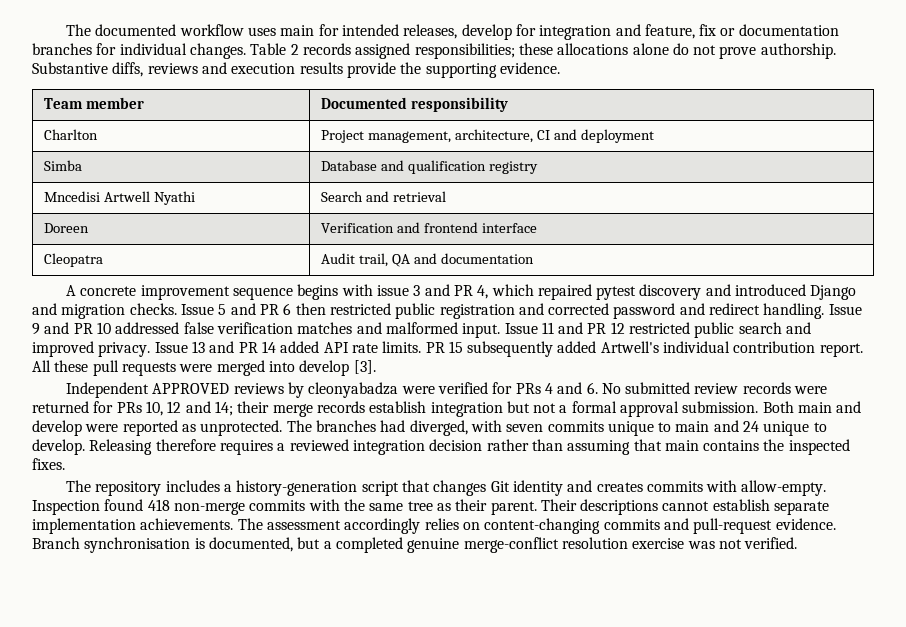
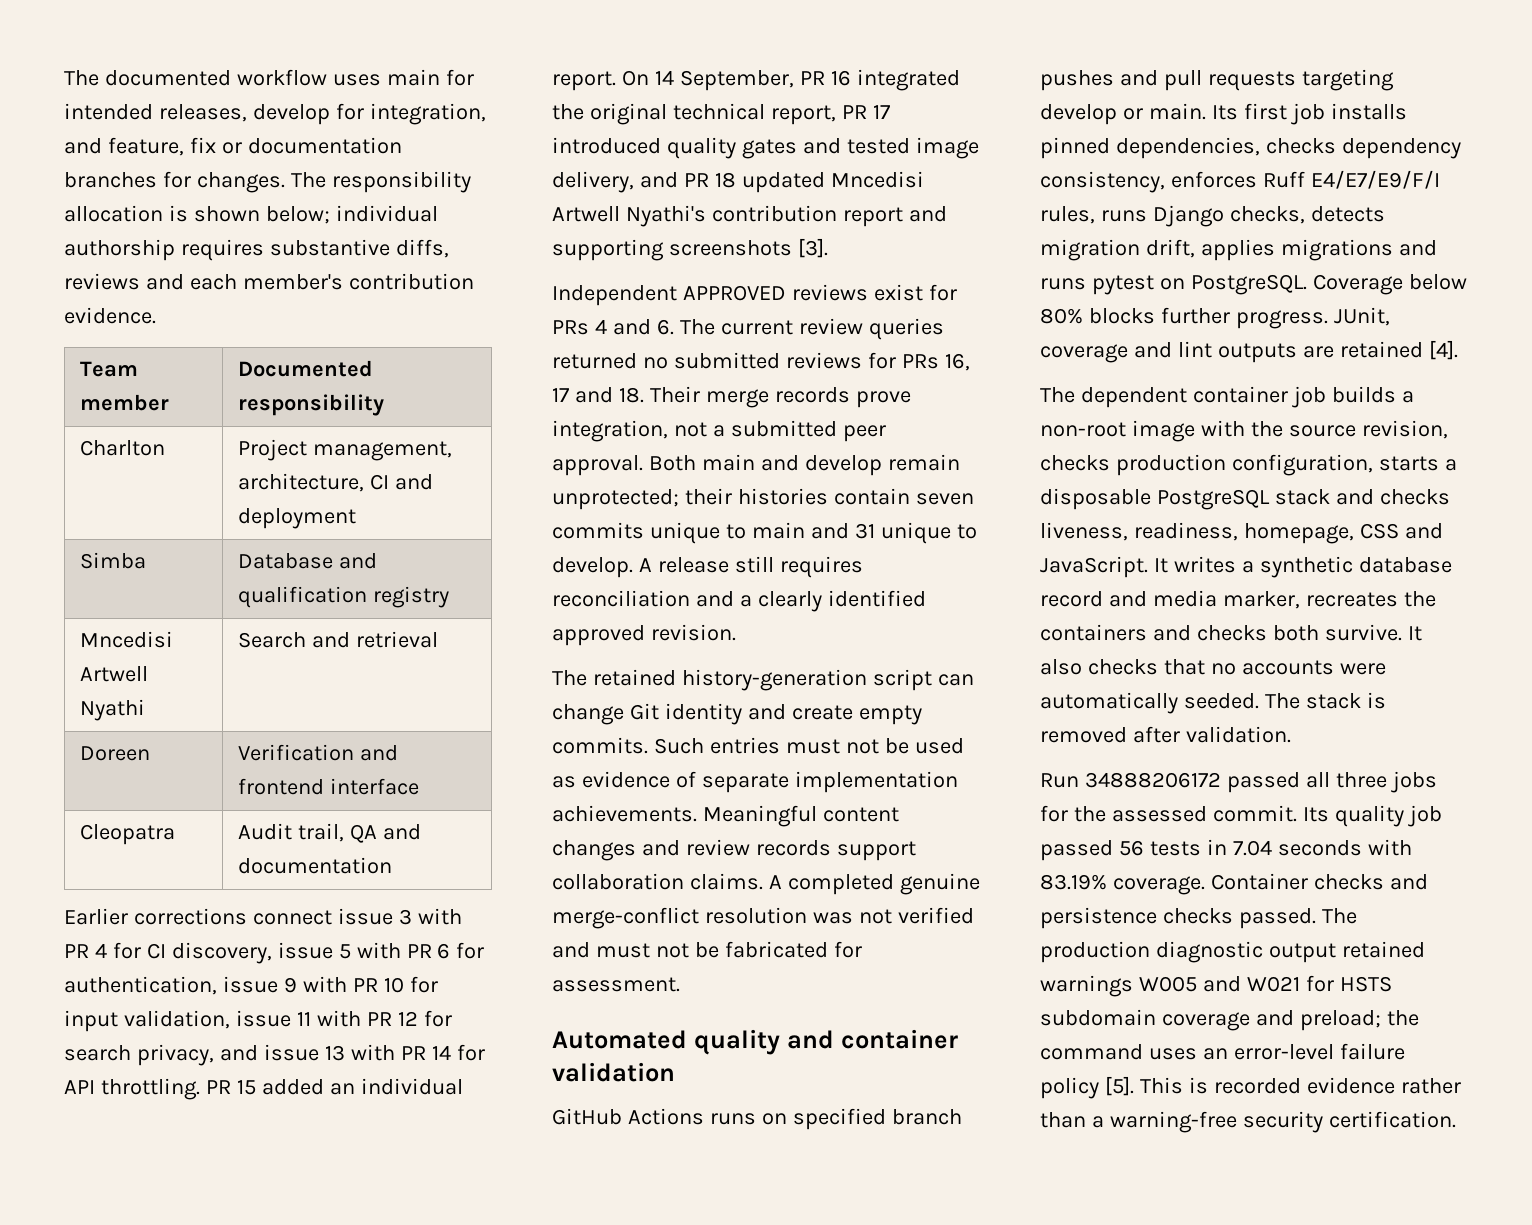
[539,25,612,40] integration -> [369,103,486,125] integration,
[119,43,836,59] [32,62,497,78] individual changes. Table 2 records assigned responsibilities; these allocations alone do not prove authorship. Substantive diffs, reviews and execution results provide the supporting -> [196,171,471,193] [64,205,438,224] [64,239,449,261] [64,273,474,290] changes. The responsibility allocation is shown below; individual authorship requires substantive diffs, reviews and each member's contribution
[65,284,857,300] [32,303,862,319] [32,322,812,338] [32,341,863,357] [32,360,350,376] A concrete improvement sequence begins with issue 3 and PR 4, which repaired pytest discovery and introduced Django and migration checks. Issue 5 and PR 6 then restricted public registration and corrected password and redirect handling. Issue 9 and PR 10 addressed false verification matches and malformed input. Issue 11 and PR 12 restricted public search and improved privacy. Issue 13 and PR 14 added API rate limits. PR 15 subsequently added Artwell's individual contribution report. All these pull requests were merged into develop -> [64,908,462,925] [64,942,485,964] [64,976,438,995] [64,1010,452,1032] [64,1044,485,1066] [64,1078,463,1100] [552,69,960,91] [552,103,890,125] [552,137,979,159] [552,171,924,193] [552,205,947,227] [552,239,792,261] Earlier corrections connect issue 3 with PR 4 for CI discovery, issue 5 with PR 6 for authentication, issue 9 with PR 10 for input validation, issue 11 with PR 12 for search privacy, and issue 13 with PR 14 for API throttling. PR 15 added an individual report. On 14 September, PR 16 integrated the original technical report, PR 17 introduced quality gates and tested image delivery, and PR 18 updated Mncedisi Artwell Nyathi's contribution report and supporting screenshots
[287,382,488,398] by cleonyabadza were verified -> [873,284,923,301] exist
[601,382,828,394] [32,401,862,417] [32,420,502,436] No submitted review records were returned for PRs 10, 12 and 14; their merge records establish integration but not a formal approval submission. Both main and develop were reported as unprotected. The branches had diverged, with -> [679,318,944,340] [552,352,970,371] [552,386,911,408] [552,420,886,442] [552,454,960,476] [552,488,910,510] The current review queries returned no submitted reviews for PRs 16, 17 and 18. Their merge records prove integration, not a submitted peer approval. Both main and develop remain unprotected; their histories contain
[743,421,760,432] 24 -> [854,523,875,539] 31
[89,439,850,455] [32,458,65,470] [65,480,827,496] [32,499,830,515] [32,518,836,534] [32,537,332,553] Releasing therefore requires a reviewed integration decision rather than assuming that main contains the inspected fixes. // The repository includes a history-generation script that changes Git identity and creates commits with allow-empty. Inspection found 418 non-merge commits with the same tree as their parent. Their descriptions cannot establish separate implementation achievements. The assessment accordingly relies on content-changing commits and pull-request evidence. Branch synchronisation is documented, but a -> [638,556,863,578] [552,590,926,612] [552,624,736,646] [552,669,974,691] [552,703,922,725] [552,737,964,754] [552,771,958,793] [552,805,899,827] [552,839,916,861] [552,873,782,890] A release still requires reconciliation and a clearly identified approved revision. // The retained history-generation script can change Git identity and create empty commits. Such entries must not be used as evidence of separate implementation achievements. Meaningful content changes and review records support collaboration claims. A
[632,538,685,549] exercise -> (807, 915) none
[744,537,798,549] verified. -> [897,907,974,924] [552,941,862,958] [552,977,680,992] [552,1029,958,1055] [552,1062,675,1082] [552,1108,962,1130] [1040,69,1394,91] [1040,103,1407,125] [1040,137,1461,159] [1040,170,1440,193] [1040,205,1385,227] [1040,239,1437,261] [1040,274,1467,295] [1040,307,1390,329] [1040,340,1458,363] [1040,386,1414,408] [1040,420,1448,442] [1040,454,1457,476] [1040,488,1450,510] [1040,522,1443,544] [1040,556,1452,578] [1040,590,1436,609] [1040,624,1422,641] [1040,659,1386,675] [1040,692,1386,714] [1040,726,1291,743] [1040,771,1437,793] [1040,805,1442,827] [1040,839,1412,861] [1040,873,1428,895] [1040,907,1357,929] [1040,941,1425,963] [1040,975,1392,997] [1040,1009,1419,1031] [1040,1043,1405,1060] [1040,1076,1461,1099] [1040,1111,1456,1133] verified and must not be fabricated for assessment. // Automated quality and container validation // GitHub Actions runs on specified branch pushes and pull requests targeting develop or main. Its first job installs pinned dependencies, checks dependency consistency, enforces Ruff E4/E7/E9/F/I rules, runs Django checks, detects migration drift, applies migrations and runs pytest on PostgreSQL. Coverage below 80% blocks further progress. JUnit, coverage and lint outputs are retained [4]. // The dependent container job builds a non-root image with the source revision, checks production configuration, starts a disposable PostgreSQL stack and checks liveness, readiness, homepage, CSS and JavaScript. It writes a synthetic database record and media marker, recreates the containers and checks both survive. It also checks that no accounts were automatically seeded. The stack is removed after validation. // Run 34888206172 passed all three jobs for the assessed commit. Its quality job passed 56 tests in 7.04 seconds with 83.19% coverage. Container checks and persistence checks passed. The production diagnostic output retained warnings W005 and W021 for HSTS subdomain coverage and preload; the command uses an error-level failure policy [5]. This is recorded evidence rather than a warning-free security certification.

